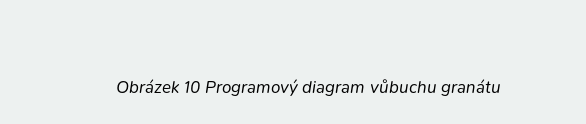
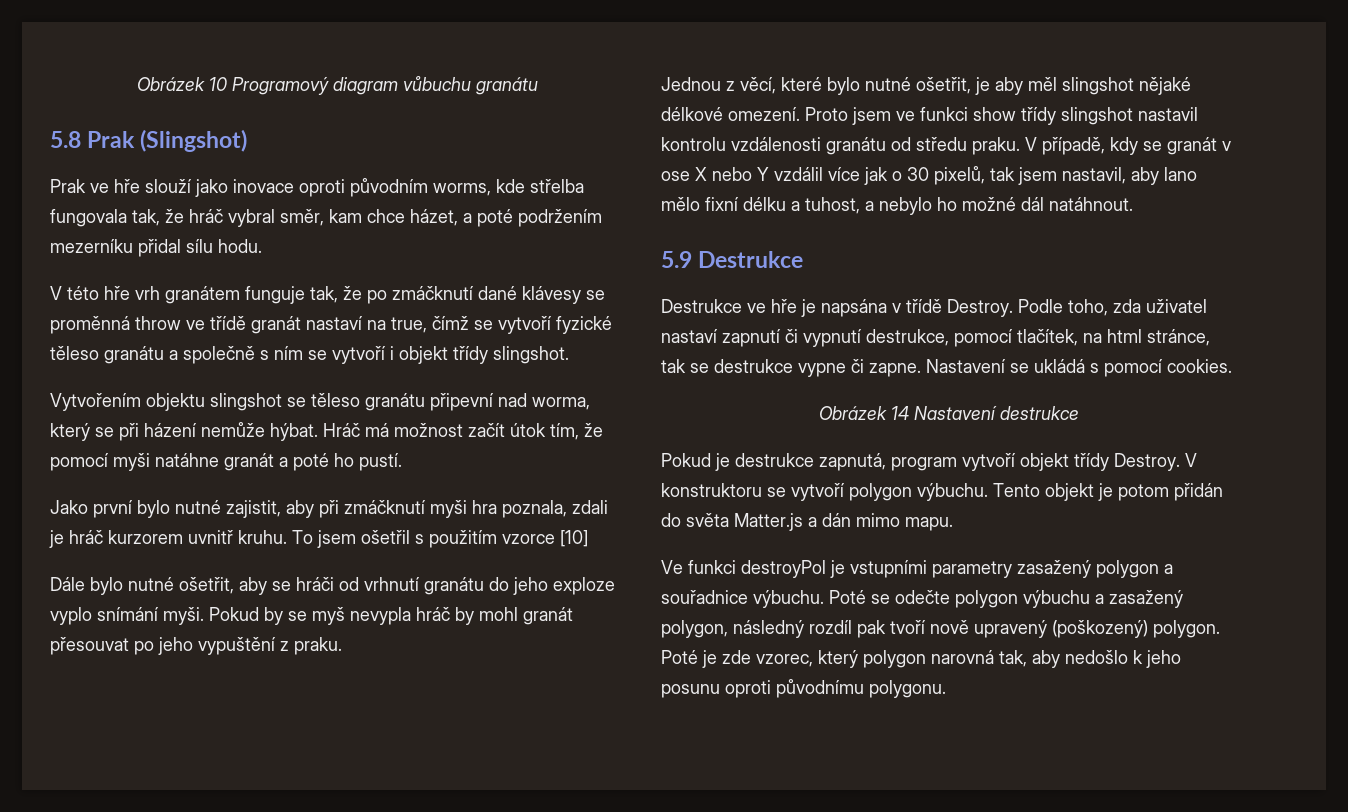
(502, 87) none -> [50,129,248,152] [50,178,584,197] [50,209,602,227] [50,239,262,257] [50,286,605,304] [50,316,612,334] [50,346,569,364] [50,393,590,411] [50,422,603,441] [50,453,402,471] [50,500,608,518] [49,530,588,548] [50,577,615,595] [50,607,573,625] [50,637,342,655] [661,77,1191,95] [661,107,1198,125] [661,137,1231,155] [661,166,1197,185] [661,197,1133,215] [661,251,804,268] [661,299,1207,317] [661,329,1210,347] [661,359,1232,377] [818,405,1079,420] [661,453,1197,471] [661,483,1223,501] [661,513,953,531] [661,560,1173,578] [661,590,1183,608] [661,620,1220,638] [661,650,1181,668] [661,679,946,698] // 5.8 Prak (Slingshot) // Prak ve hře slouží jako inovace oproti původním worms, kde střelba fungovala tak, že hráč vybral směr, kam chce házet, a poté podržením mezerníku přidal sílu hodu. // V této hře vrh granátem funguje tak, že po zmáčknutí dané klávesy se proměnná throw ve třídě granát nastaví na true, čímž se vytvoří fyzické těleso granátu a společně s ním se vytvoří i objekt třídy slingshot. // Vytvořením objektu slingshot se těleso granátu připevní nad worma, který se při házení nemůže hýbat. Hráč má možnost začít útok tím, že pomocí myši natáhne granát a poté ho pustí. // Jako první bylo nutné zajistit, aby při zmáčknutí myši hra poznala, zdali je hráč kurzorem uvnitř kruhu. To jsem ošetřil s použitím vzorce [10] // Dále bylo nutné ošetřit, aby se hráči od vrhnutí granátu do jeho exploze vyplo snímání myši. Pokud by se myš nevypla hráč by mohl granát přesouvat po jeho vypuštění z praku. // Jednou z věcí, které bylo nutné ošetřit, je aby měl slingshot nějaké délkové omezení. Proto jsem ve funkci show třídy slingshot nastavil kontrolu vzdálenosti granátu od středu praku. V případě, kdy se granát v ose X nebo Y vzdálil více jak o 30 pixelů, tak jsem nastavil, aby lano mělo fixní délku a tuhost, a nebylo ho možné dál natáhnout. // 5.9 Destrukce // Destrukce ve hře je napsána v třídě Destroy. Podle toho, zda uživatel nastaví zapnutí či vypnutí destrukce, pomocí tlačítek, na html stránce, tak se destrukce vypne či zapne. Nastavení se ukládá s pomocí cookies. // Obrázek 14 Nastavení destrukce // Pokud je destrukce zapnutá, program vytvoří objekt třídy Destroy. V konstruktoru se vytvoří polygon výbuchu. Tento objekt je potom přidán do světa Matter.js a dán mimo mapu. // Ve funkci destroyPol je vstupními parametry zasažený polygon a souřadnice výbuchu. Poté se odečte polygon výbuchu a zasažený polygon, následný rozdíl pak tvoří nově upravený (poškozený) polygon. Poté je zde vzorec, který polygon narovná tak, aby nedošlo k jeho posunu oproti původnímu polygonu.

